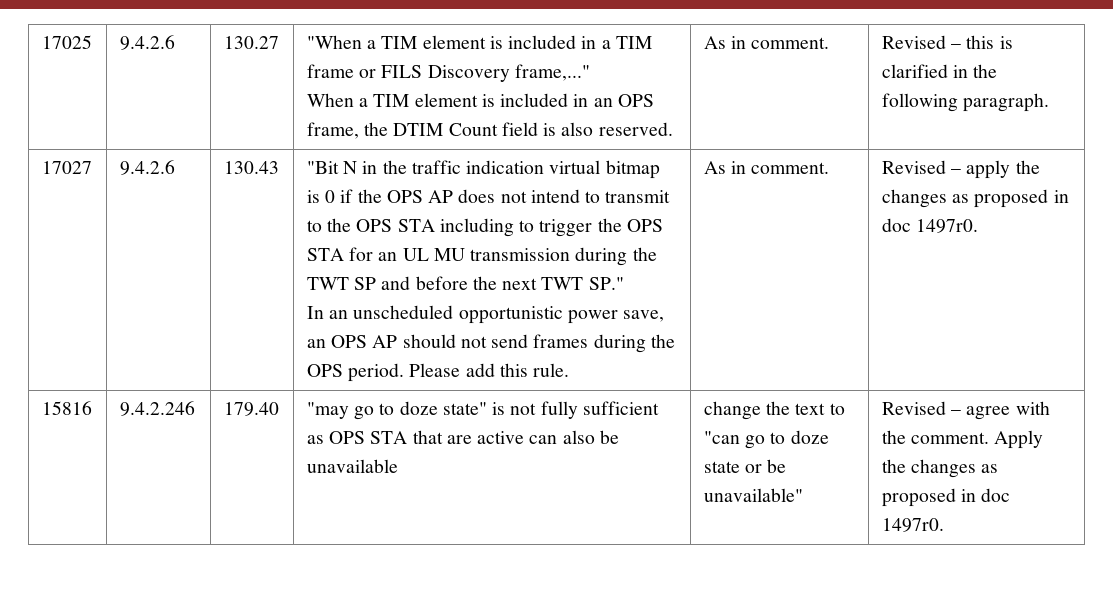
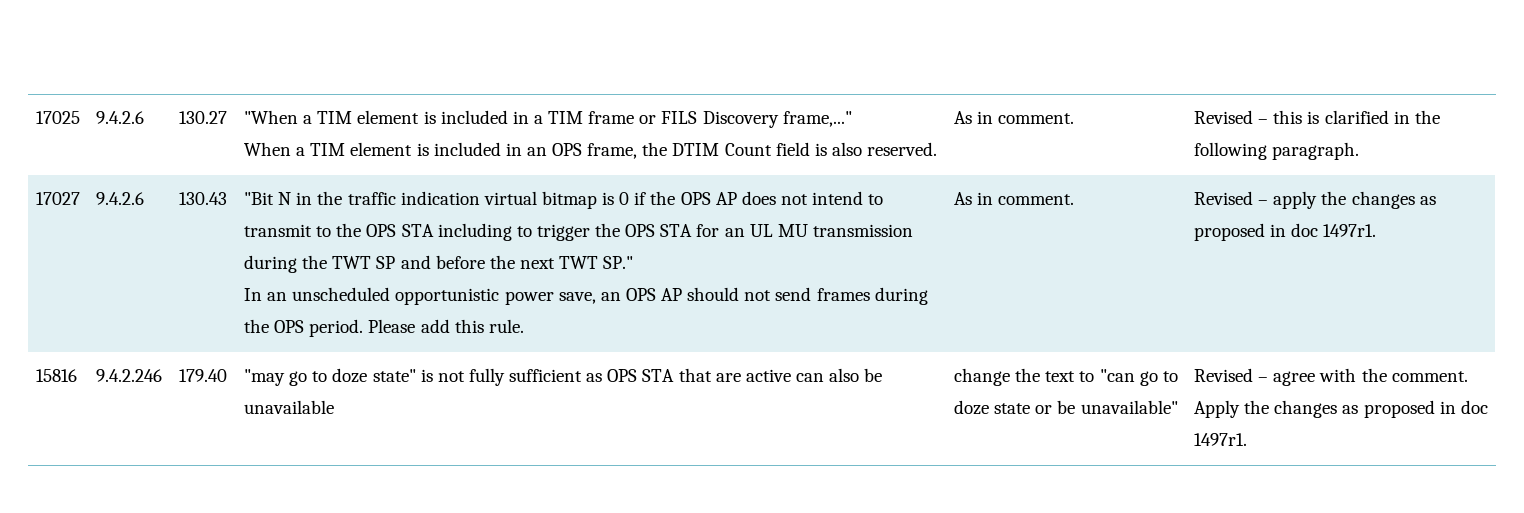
[916,219,979,233] 1497r0. -> [1323,224,1377,237] 1497r1.
[881,518,944,532] 1497r0. -> [1193,433,1247,446] 1497r1.

